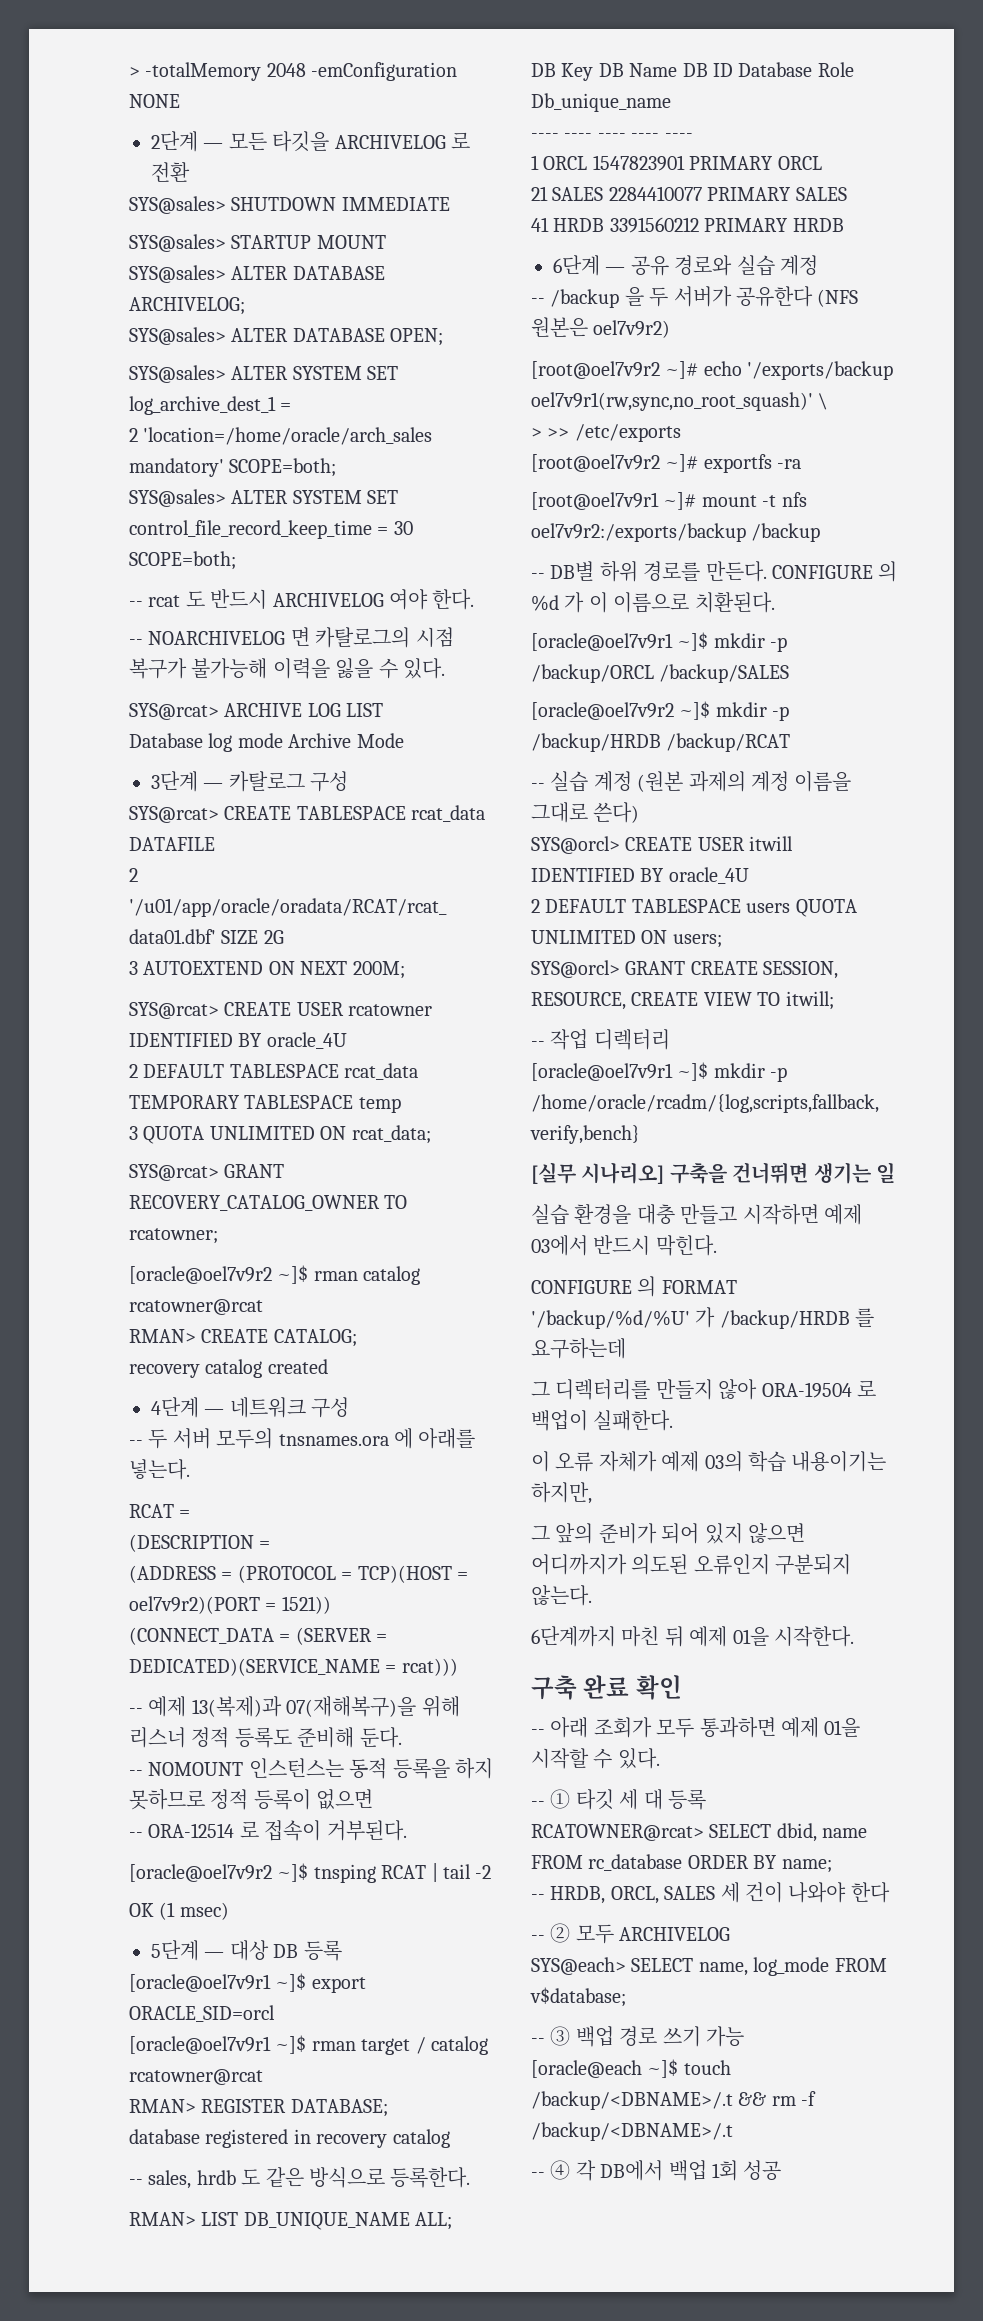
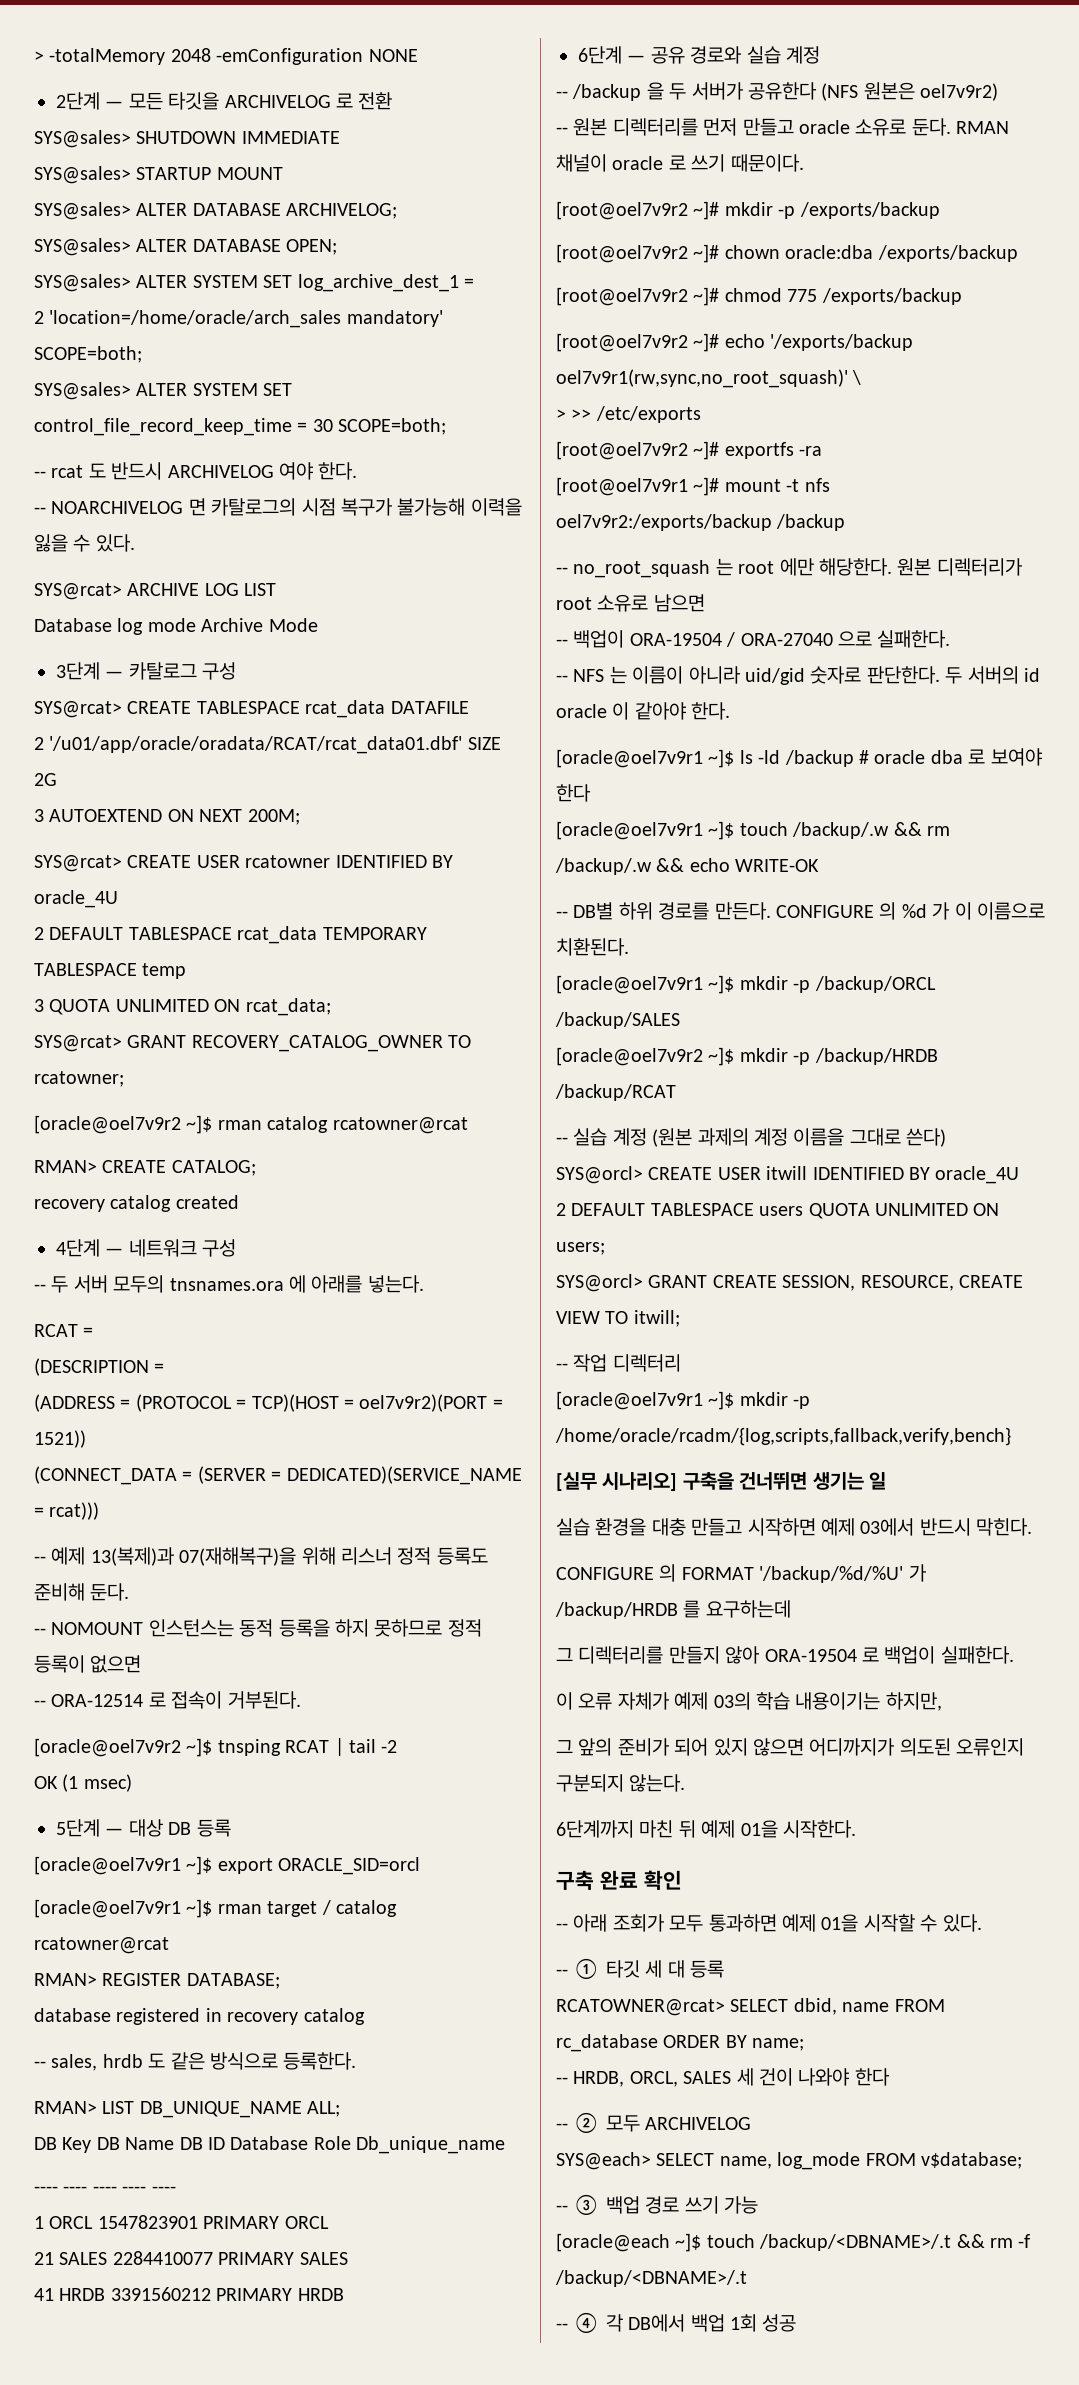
(671, 329) none -> [556,118,1010,136] [556,154,804,172] [556,201,940,220] [556,244,1018,263] [556,287,962,306] // -- 원본 디렉터리를 먼저 만들고 oracle 소유로 둔다. RMAN 채널이 oracle 로 쓰기 때문이다. // [root@oel7v9r2 ~]# mkdir -p /exports/backup // [root@oel7v9r2 ~]# chown oracle:dba /exports/backup // [root@oel7v9r2 ~]# chmod 775 /exports/backup
(821, 532) none -> [556,558,1022,578] [556,594,705,612] [556,630,951,648] [556,666,1040,685] [556,702,731,720] [556,748,1042,768] [556,784,591,802] [556,821,950,840] [555,858,820,875] // -- no_root_squash 는 root 에만 해당한다. 원본 디렉터리가 root 소유로 남으면 // -- 백업이 ORA-19504 / ORA-27040 으로 실패한다. // -- NFS 는 이름이 아니라 uid/gid 숫자로 판단한다. 두 서버의 id oracle 이 같아야 한다. // [oracle@oel7v9r1 ~]$ ls -ld /backup # oracle dba 로 보여야 한다 // [oracle@oel7v9r1 ~]$ touch /backup/.w && rm /backup/.w && echo WRITE-OK

